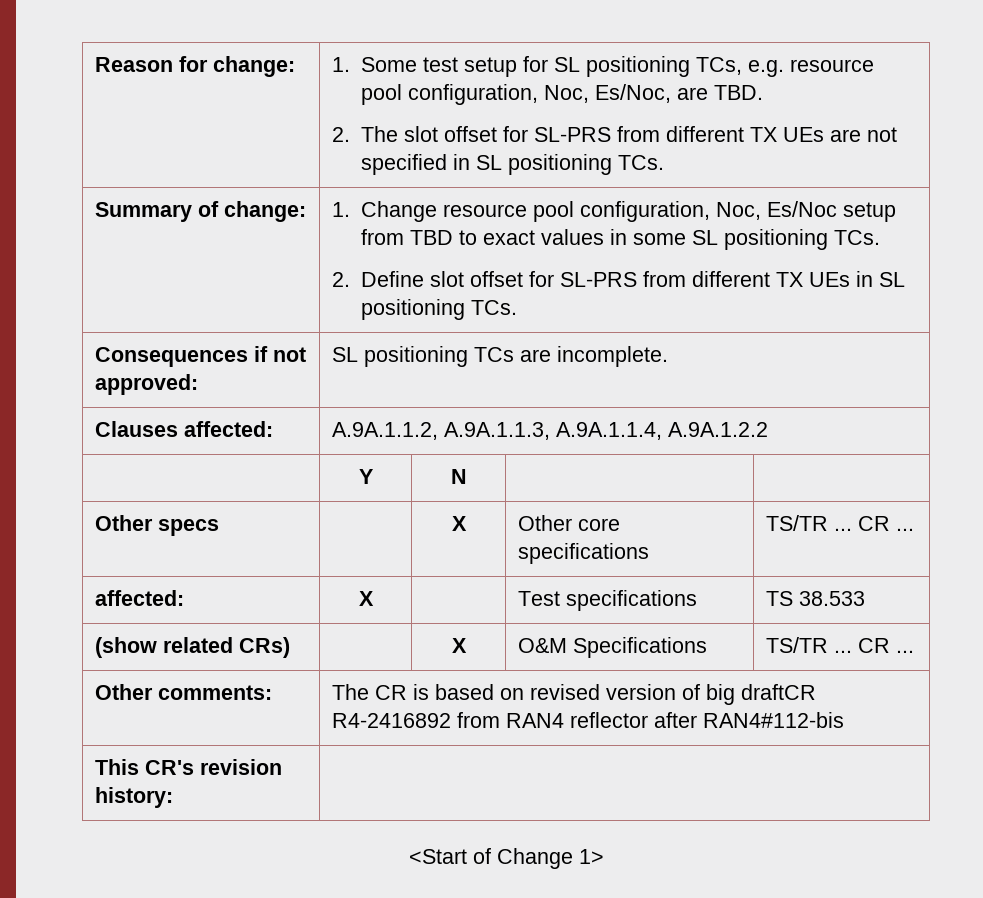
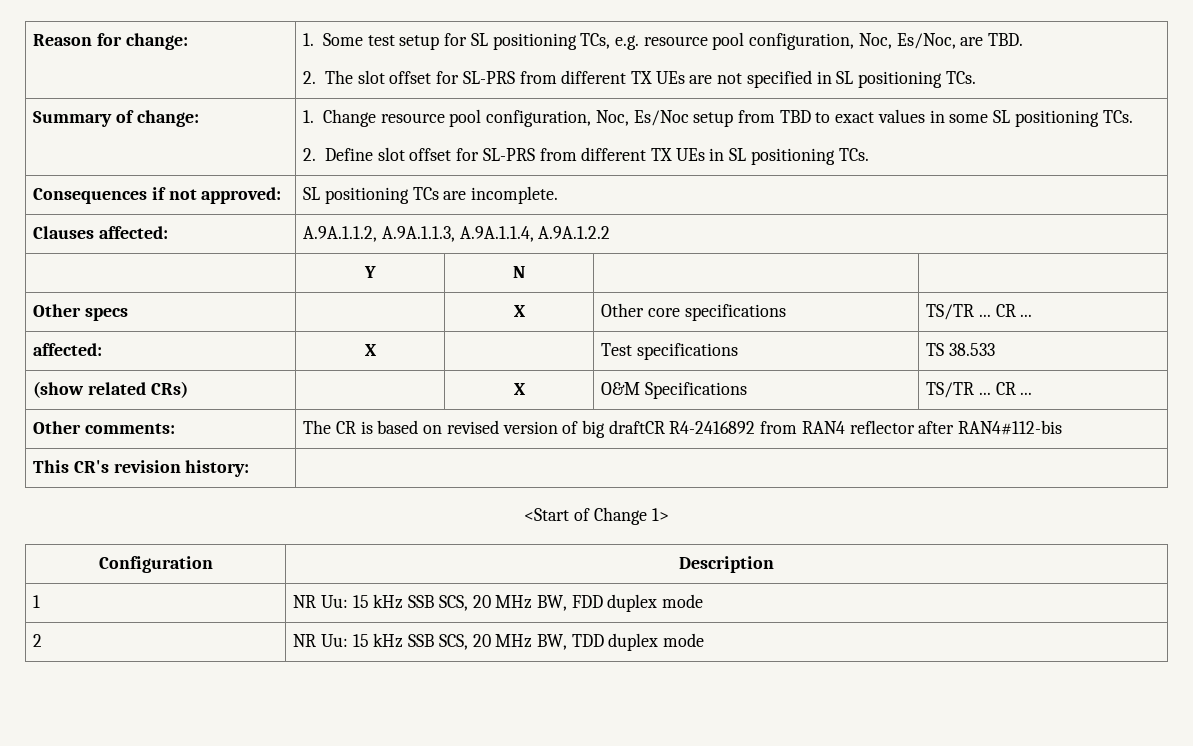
(604, 856) none -> [98,556,213,573] [679,556,774,573] [33,595,41,608] [293,594,704,612] [33,634,43,647] [293,633,705,651] // Configuration | Description // 1 | NR Uu: 15 kHz SSB SCS, 20 MHz BW, FDD duplex mode // 2 | NR Uu: 15 kHz SSB SCS, 20 MHz BW, TDD duplex mode

